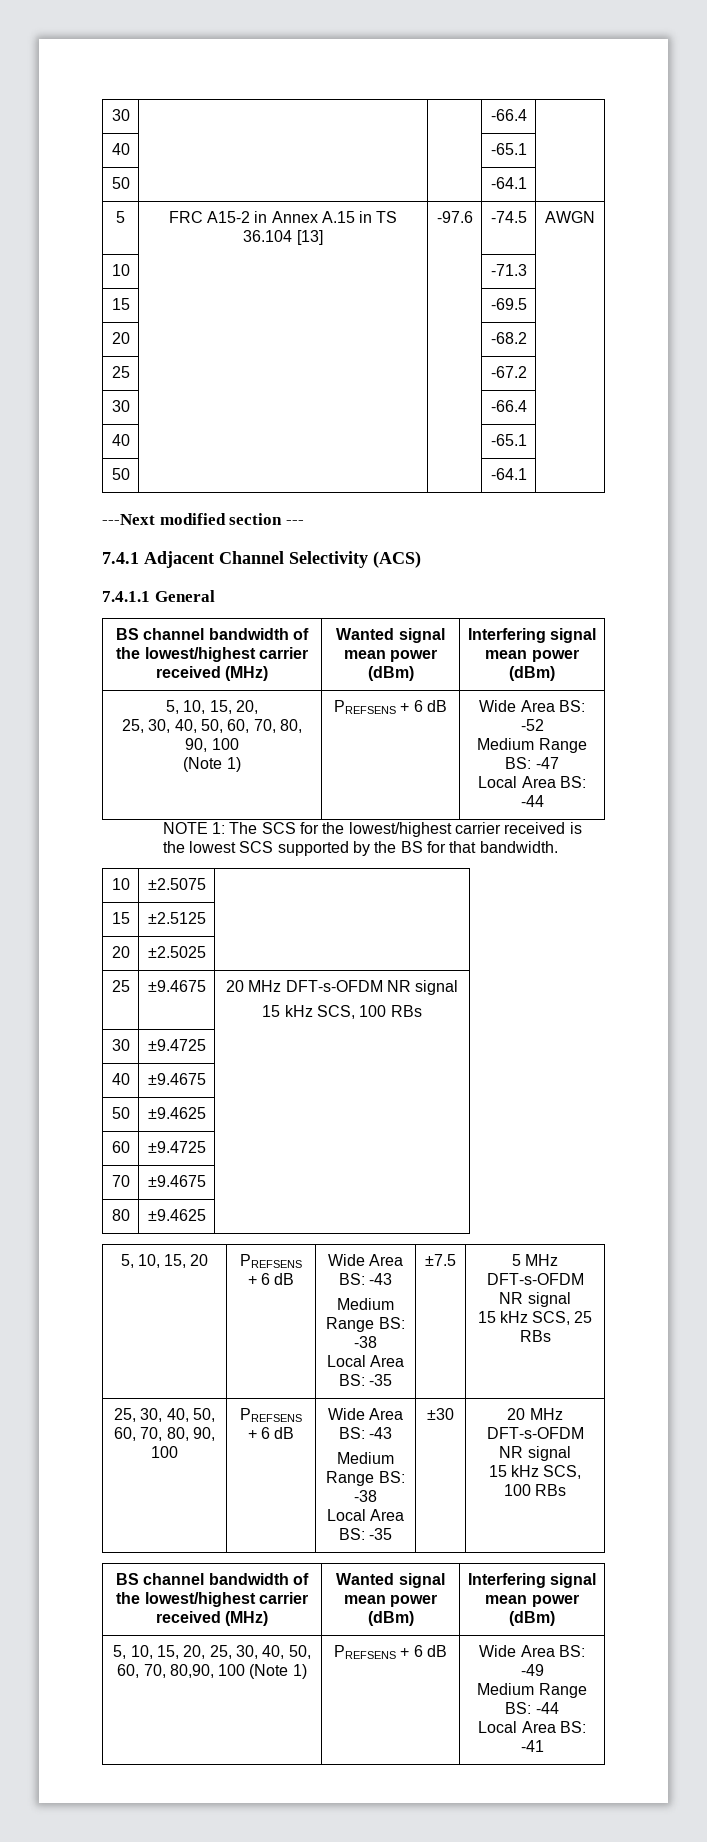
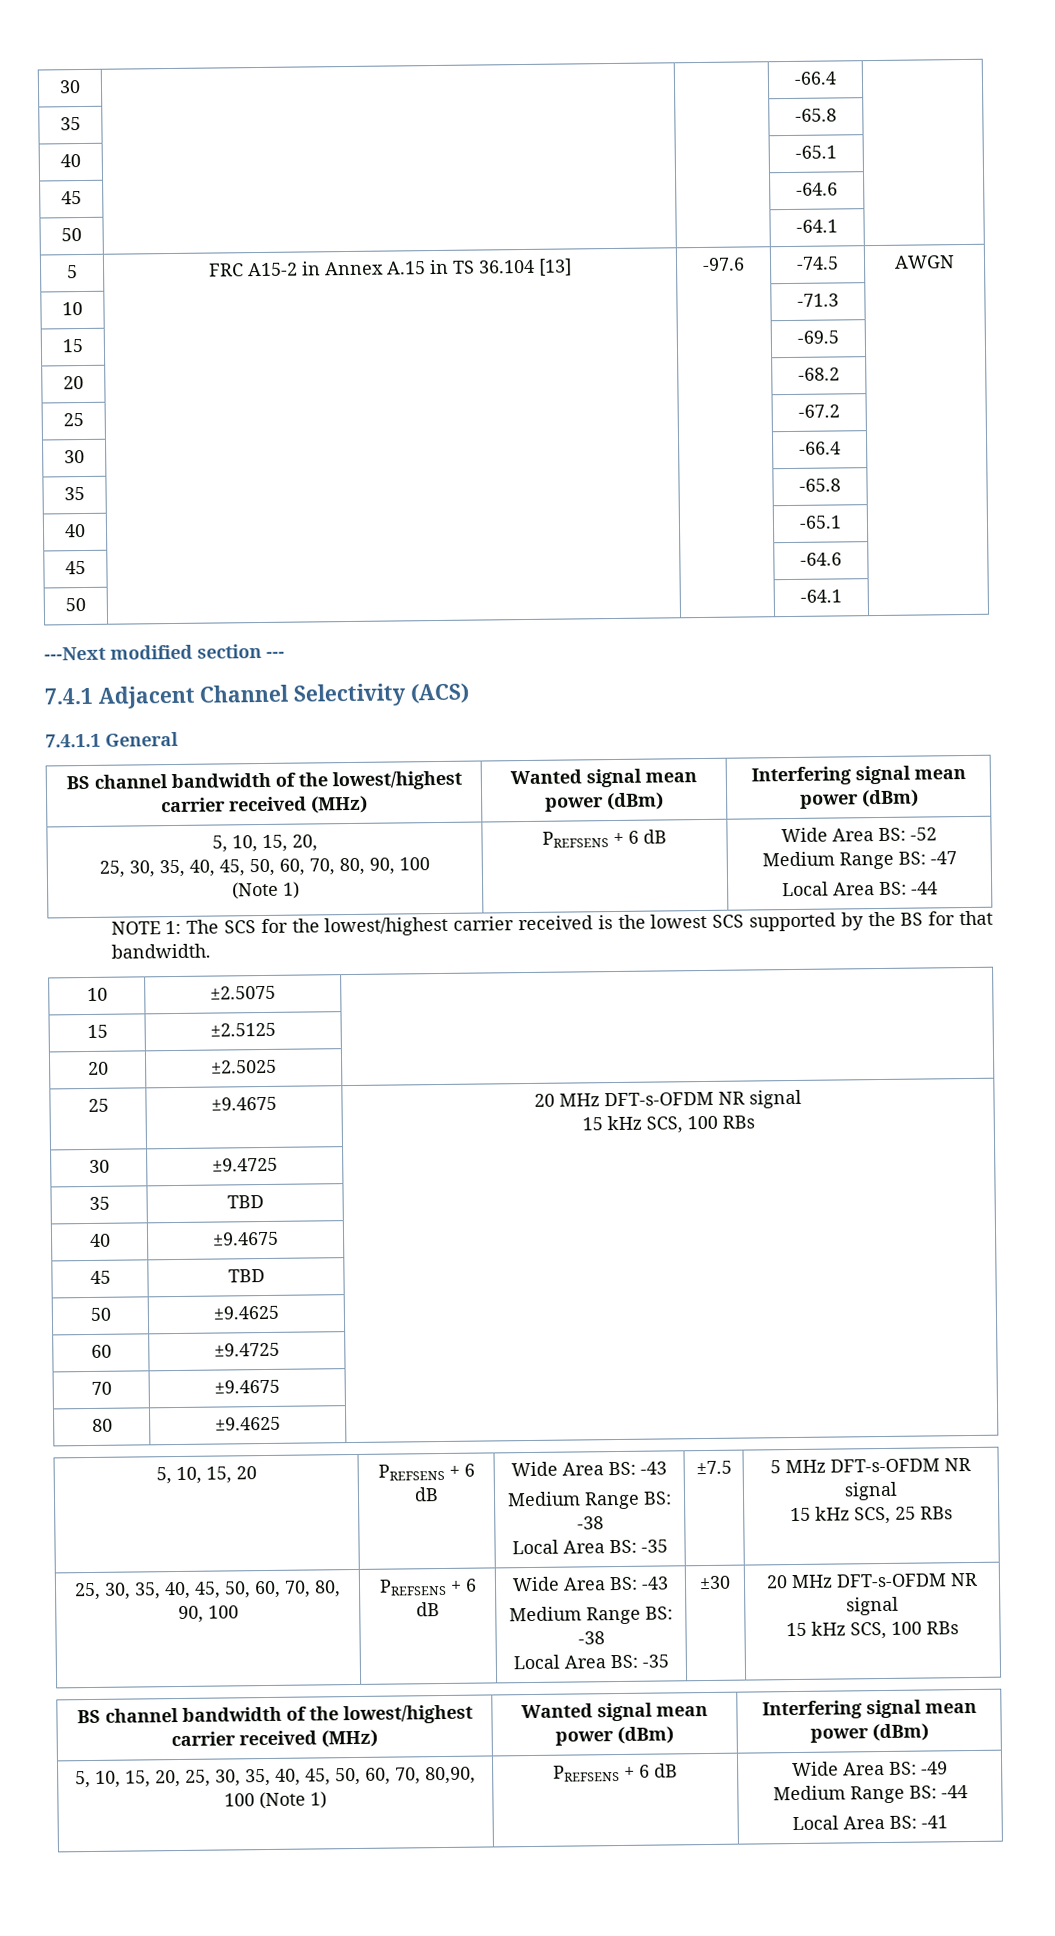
[111,109,130,121] [490,109,527,121] [111,143,130,155] [490,143,527,155] 30 | | | -66.4 | // 40 | | | -65.1 | -> [59,80,81,94] [794,71,836,85] [60,117,81,131] [795,108,837,122] [60,154,81,168] [795,145,837,159] [61,191,82,205] [796,182,838,196] 30 | | | -66.4 | // 35 | | | -65.8 | // 40 | | | -65.1 | // 45 | | | -64.6 |
[111,434,130,446] [490,434,527,446] // 40 | | | -65.1 | -> [64,486,85,501] [799,478,841,492] [64,523,86,538] [799,515,842,529] [65,560,86,575] [800,552,842,566] // 35 | | | -65.8 | // 40 | | | -65.1 | // 45 | | | -64.6 |
[174,719,197,733] 40, -> [159,859,245,878] 35, 40, 45,
(206, 1045) none -> [88,1196,110,1210] [226,1195,264,1209] // 35 | TBD |
(206, 1079) none -> [89,1270,111,1284] [227,1269,265,1283] // 45 | TBD |
[166,1408,189,1422] 40, -> [134,1581,221,1600] 35, 40, 45,
[262,1645,285,1659] 40, -> [245,1768,331,1787] 35, 40, 45,

